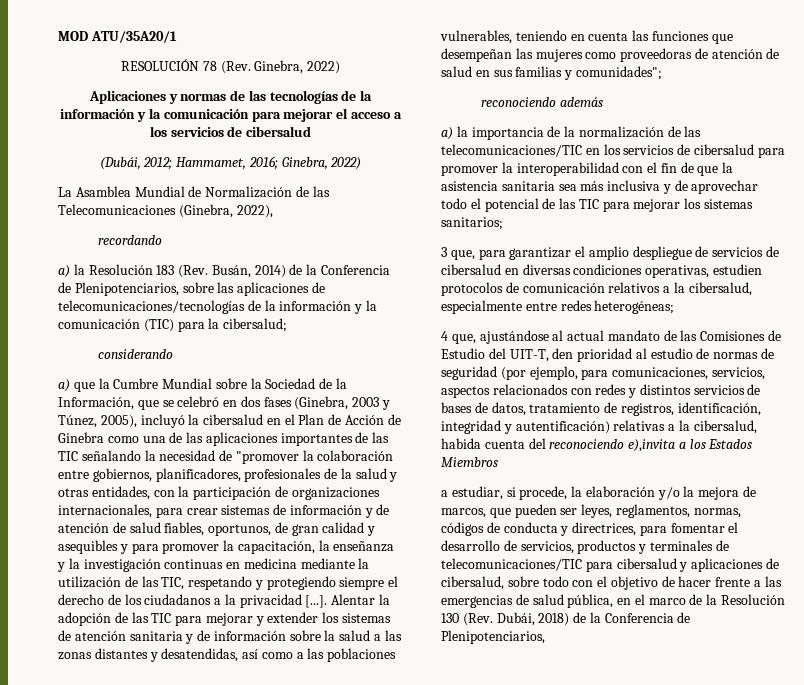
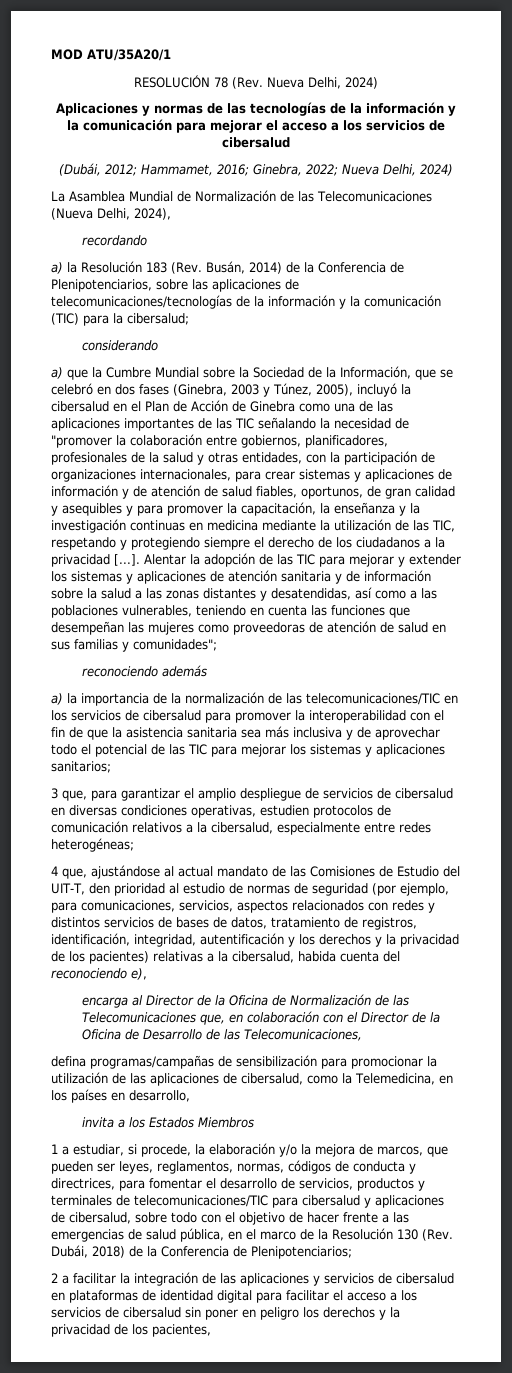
[254,60,341,74] Ginebra, 2022) -> [267,77,378,89] Nueva Delhi, 2024)
[330,157,362,170] 2022) -> [306,164,453,176] 2022; Nueva Delhi, 2024)
[178,204,273,218] (Ginebra, 2022), -> [51,208,171,220] (Nueva Delhi, 2024),
(271, 510) none -> [354,469,434,482] y aplicaciones
(392, 618) none -> [126,571,206,584] y aplicaciones
(754, 204) none -> [365,744,445,757] y aplicaciones
[441,420,610,434] integridad y autentificación) -> [134,933,459,947] [51,951,149,964] integridad, autentificación y los derechos y la privacidad de los pacientes)
[628,439,676,452] e),invita -> [131,968,147,980] [82,994,410,1008] [82,1011,441,1025] [82,1029,363,1041] [51,1055,437,1069] [51,1072,453,1086] [51,1089,190,1103] [82,1117,115,1128] e), // encarga al Director de la Oficina de Normalización de las Telecomunicaciones que, en colaboración con el Director de la Oficina de Desarrollo de las Telecomunicaciones, // defina programas/campañas de sensibilización para promocionar la utilización de las aplicaciones de cibersalud, como la Telemedicina, en los países en desarrollo, // invita
(498, 462) none -> [51,1144,58,1154] 1
[441,630,545,644] Plenipotenciarios, -> [251,1246,352,1259] [51,1272,454,1286] [51,1290,417,1303] [51,1307,400,1320] [51,1324,211,1337] Plenipotenciarios; // 2 a facilitar la integración de las aplicaciones y servicios de cibersalud en plataformas de identidad digital para facilitar el acceso a los servicios de cibersalud sin poner en peligro los derechos y la privacidad de los pacientes,

